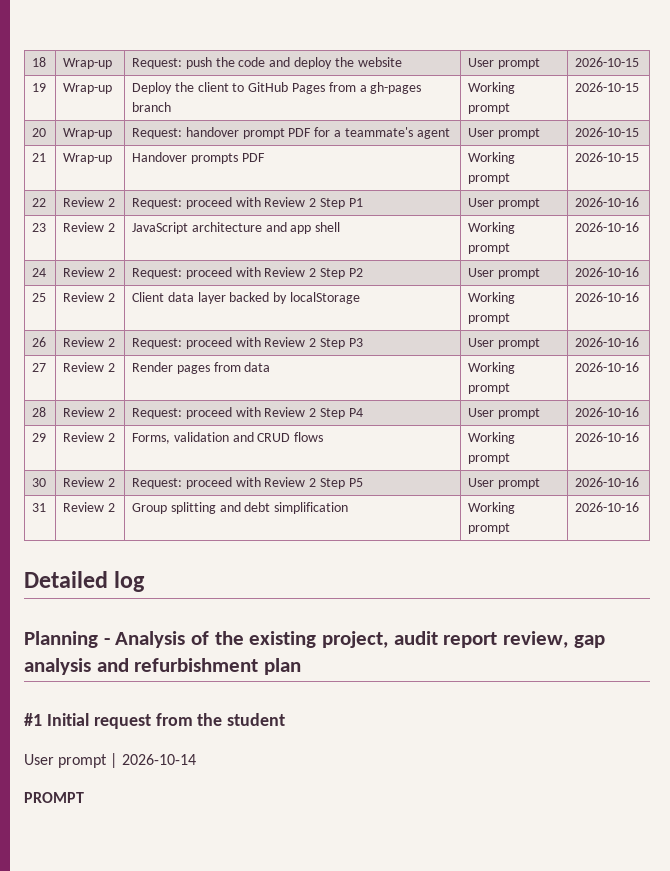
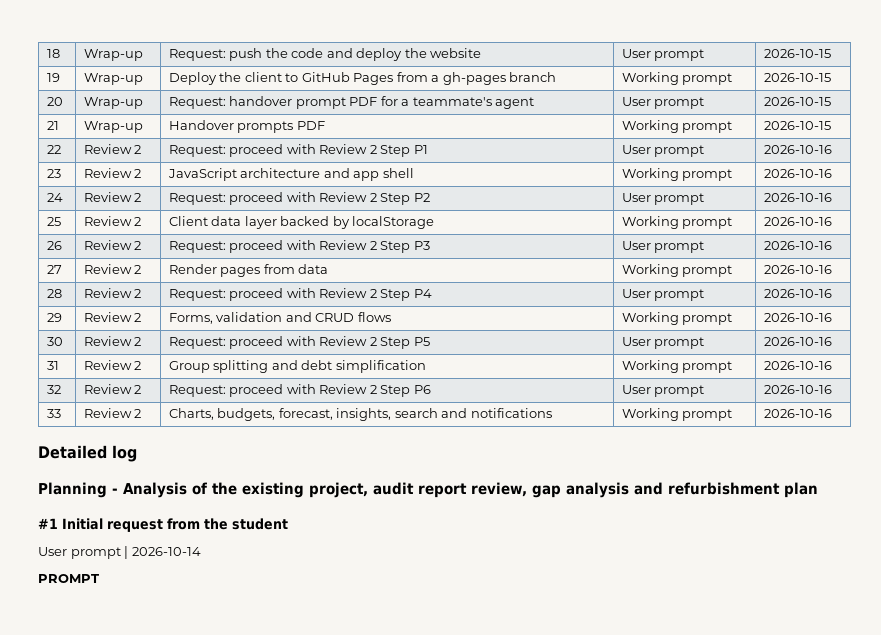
(640, 507) none -> [46,385,61,394] [83,384,142,394] [168,384,431,397] [621,385,705,397] [763,385,832,394] [46,409,61,418] [83,408,142,418] [168,408,552,421] [621,408,733,421] [763,409,832,418] // 32 | Review 2 | Request: proceed with Review 2 Step P6 | User prompt | 2026-10-16 // 33 | Review 2 | Charts, budgets, forecast, insights, search and notifications | Working prompt | 2026-10-16

